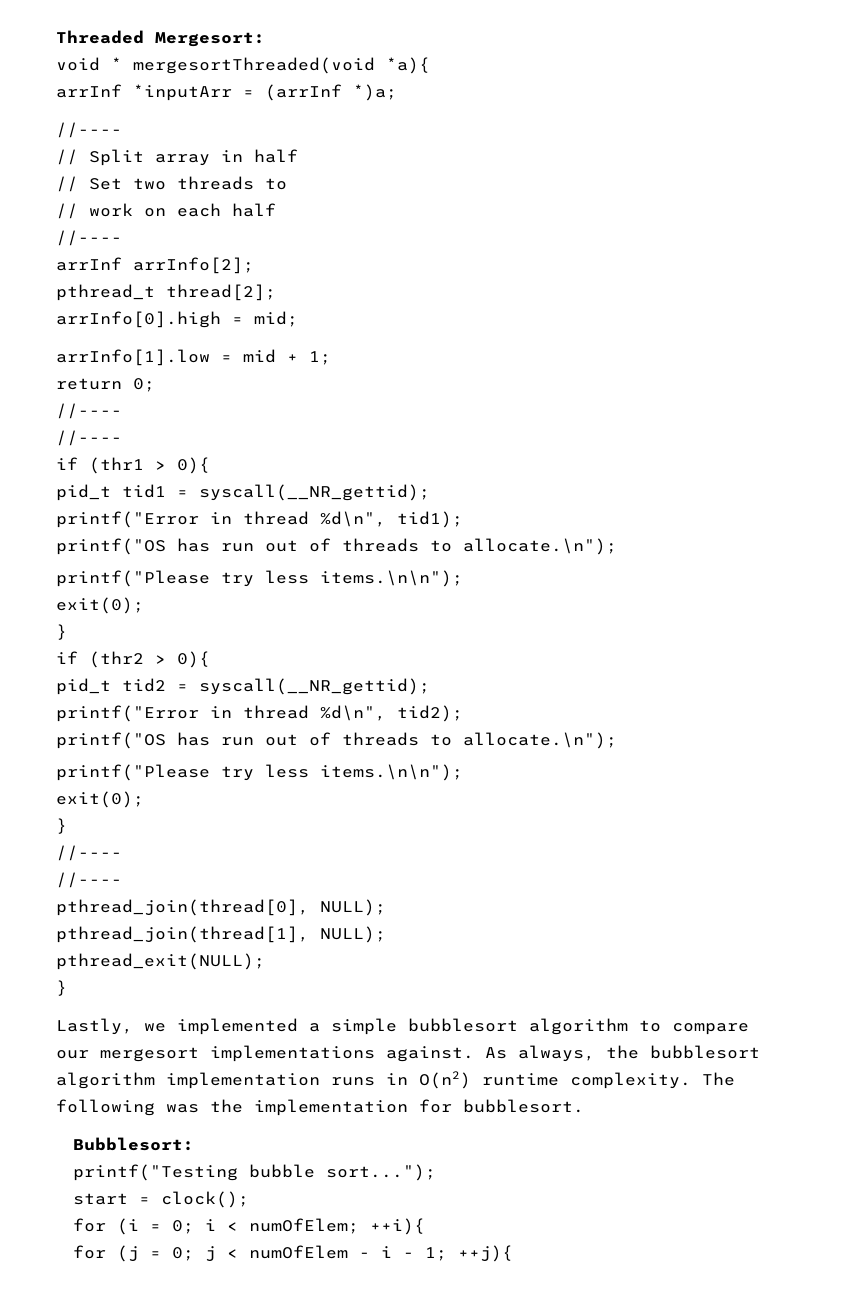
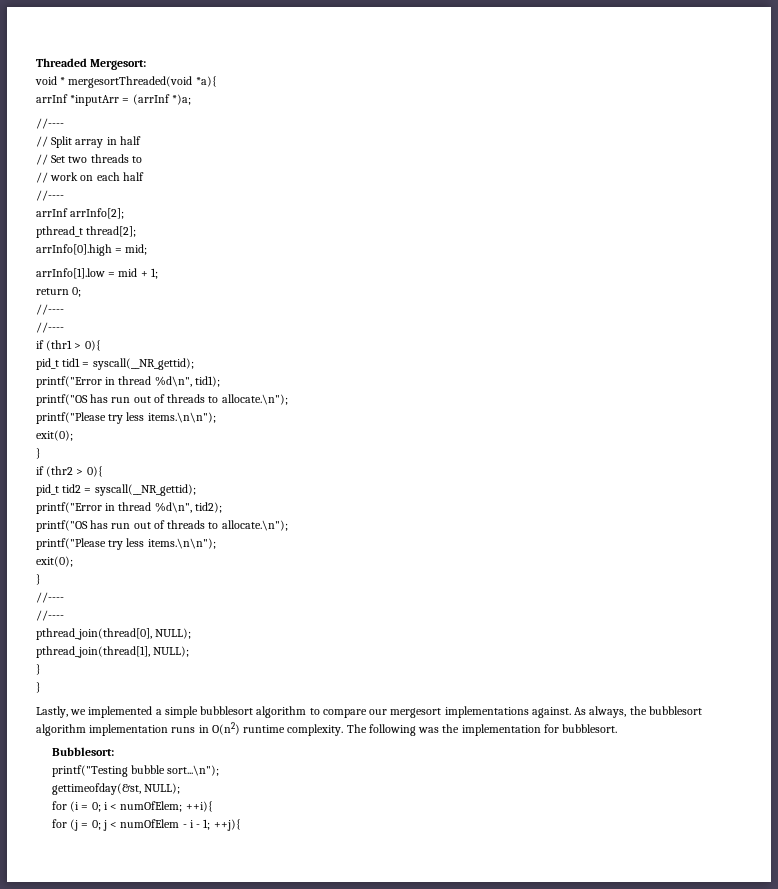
[56,953,265,970] pthread_exit(NULL); -> [36,664,41,675] }
[326,1164,437,1181] [73,1191,250,1208] sort..."); // start = clock(); -> [167,765,220,776] [51,783,181,795] sort...\n"); // gettimeofday(&st, NULL);

